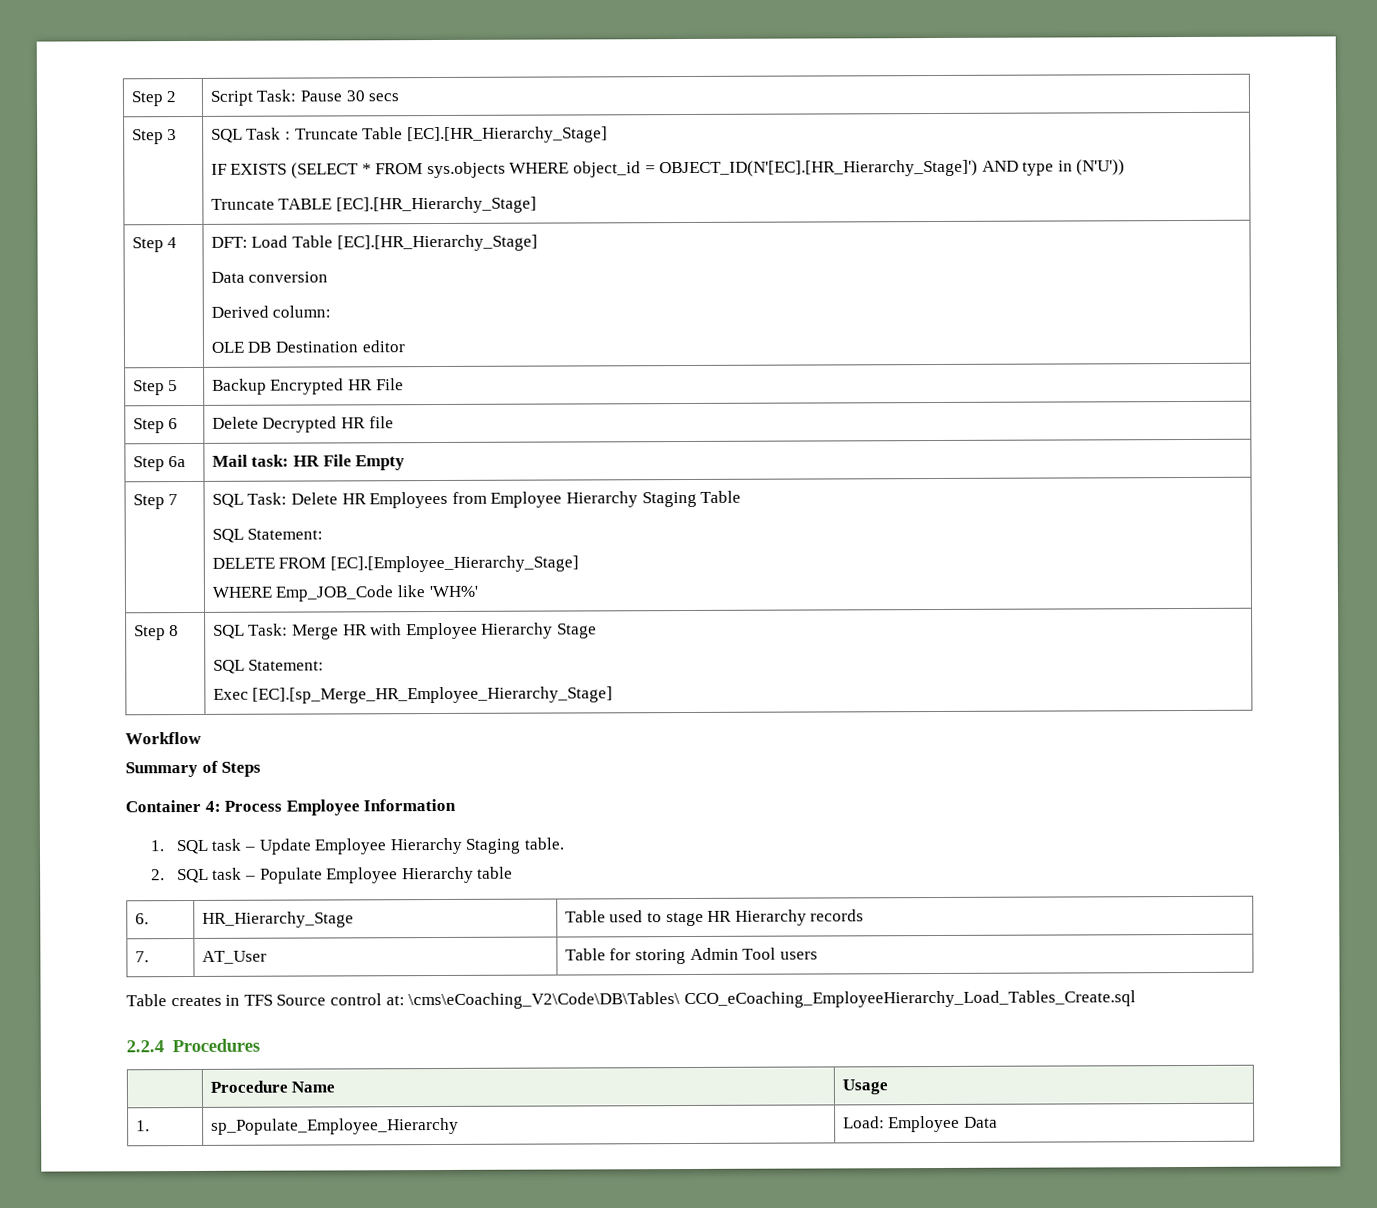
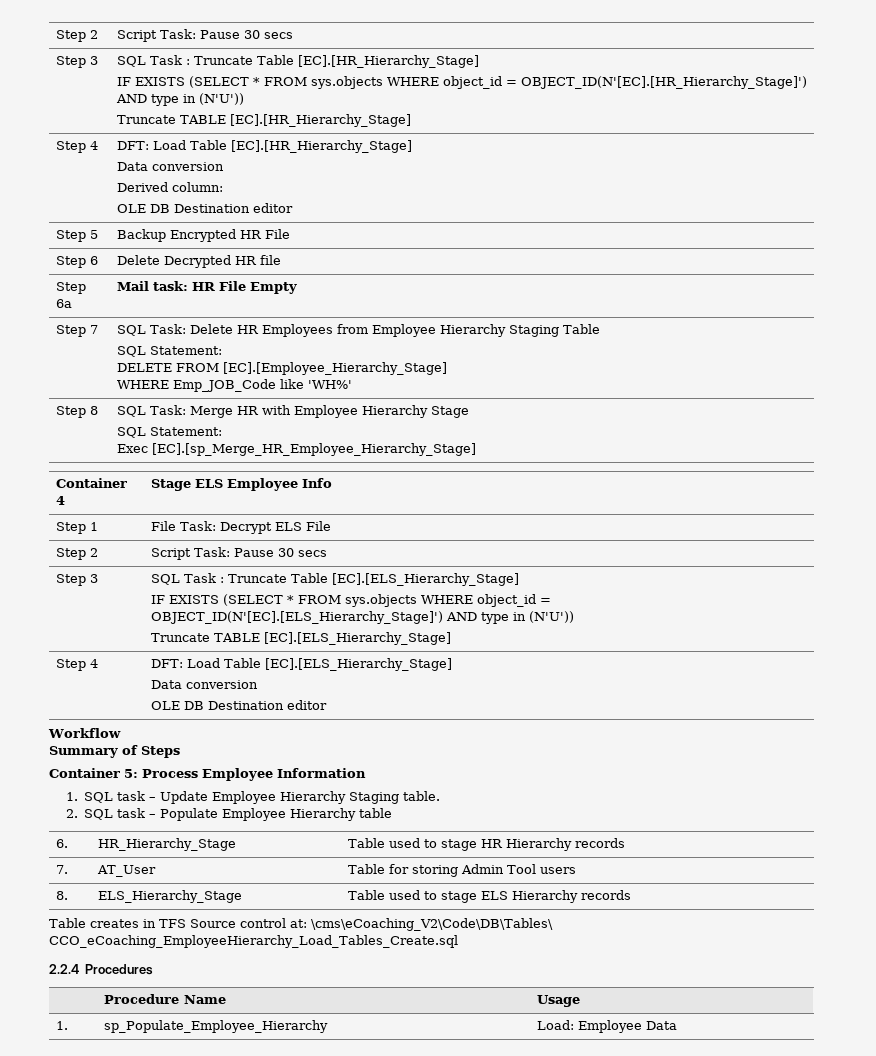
(614, 695) none -> [55,478,127,488] [55,496,65,505] [150,478,332,491] [55,522,98,534] [150,521,331,534] [55,548,98,560] [150,547,327,560] [55,574,98,586] [150,573,519,586] [150,594,551,607] [150,611,574,624] [150,632,451,645] [55,659,98,671] [150,658,452,671] [150,680,258,689] [150,700,327,710] // Container 4 | Stage ELS Employee Info // Step 1 | File Task: Decrypt ELS File // Step 2 | Script Task: Pause 30 secs // Step 3 | SQL Task : Truncate Table [EC].[ELS_Hierarchy_Stage] // IF EXISTS (SELECT * FROM sys.objects WHERE object_id = OBJECT_ID(N'[EC].[ELS_Hierarchy_Stage]') AND type in (N'U')) // Truncate TABLE [EC].[ELS_Hierarchy_Stage] // Step 4 | DFT: Load Table [EC].[ELS_Hierarchy_Stage] // Data conversion // OLE DB Destination editor
[204,800,221,812] 4: -> [124,769,138,778] 5:
(818, 955) none -> [55,891,68,900] [97,890,242,903] [347,890,631,903] // 8. | ELS_Hierarchy_Stage | Table used to stage ELS Hierarchy records

